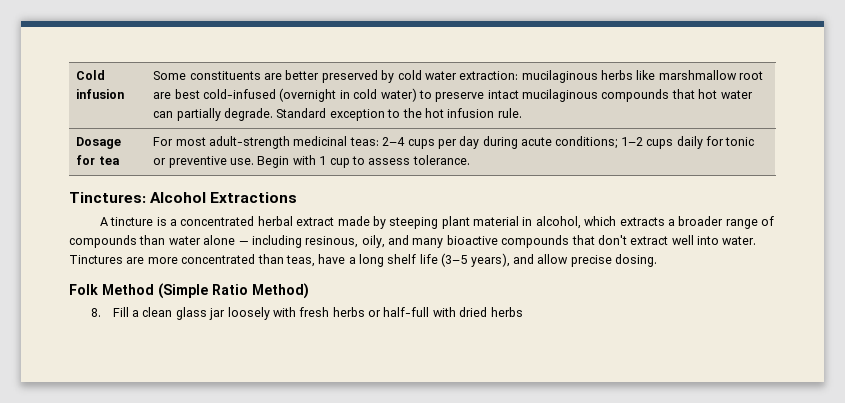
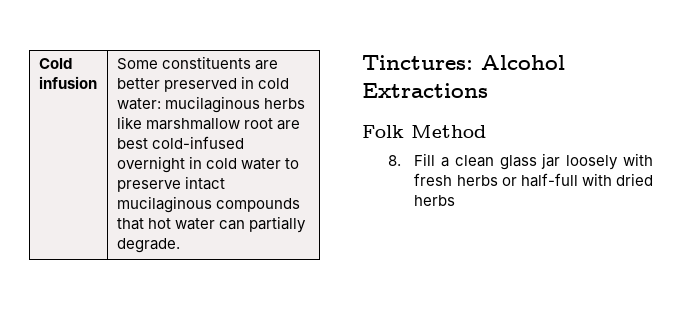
[381,70,519,83] by cold water extraction: -> [240,76,289,89] [116,98,161,110] in cold water:
[279,88,417,102] (overnight in cold water) -> [116,156,281,173] overnight in cold water
[276,108,522,121] [76,137,122,149] [76,155,120,165] [153,136,755,149] [153,155,470,168] [69,192,298,203] [99,216,775,229] [69,235,757,248] [69,253,657,267] Standard exception to the hot infusion rule. // Dosage for tea | For most adult-strength medicinal teas: 2–4 cups per day during acute conditions; 1–2 cups daily for tonic or preventive use. Begin with 1 cup to assess tolerance. // Tinctures: Alcohol Extractions // A tincture is a concentrated herbal extract made by steeping plant material in alcohol, which extracts a broader range of compounds than water alone — including resinous, oily, and many bioactive compounds that don't extract well into water. Tinctures are more concentrated than teas, have a long shelf life (3–5 years), and allow precise dosing. -> [362,55,565,70] [362,83,488,98] // Tinctures: Alcohol Extractions
[158,283,309,299] (Simple Ratio Method) -> (486, 131) none

